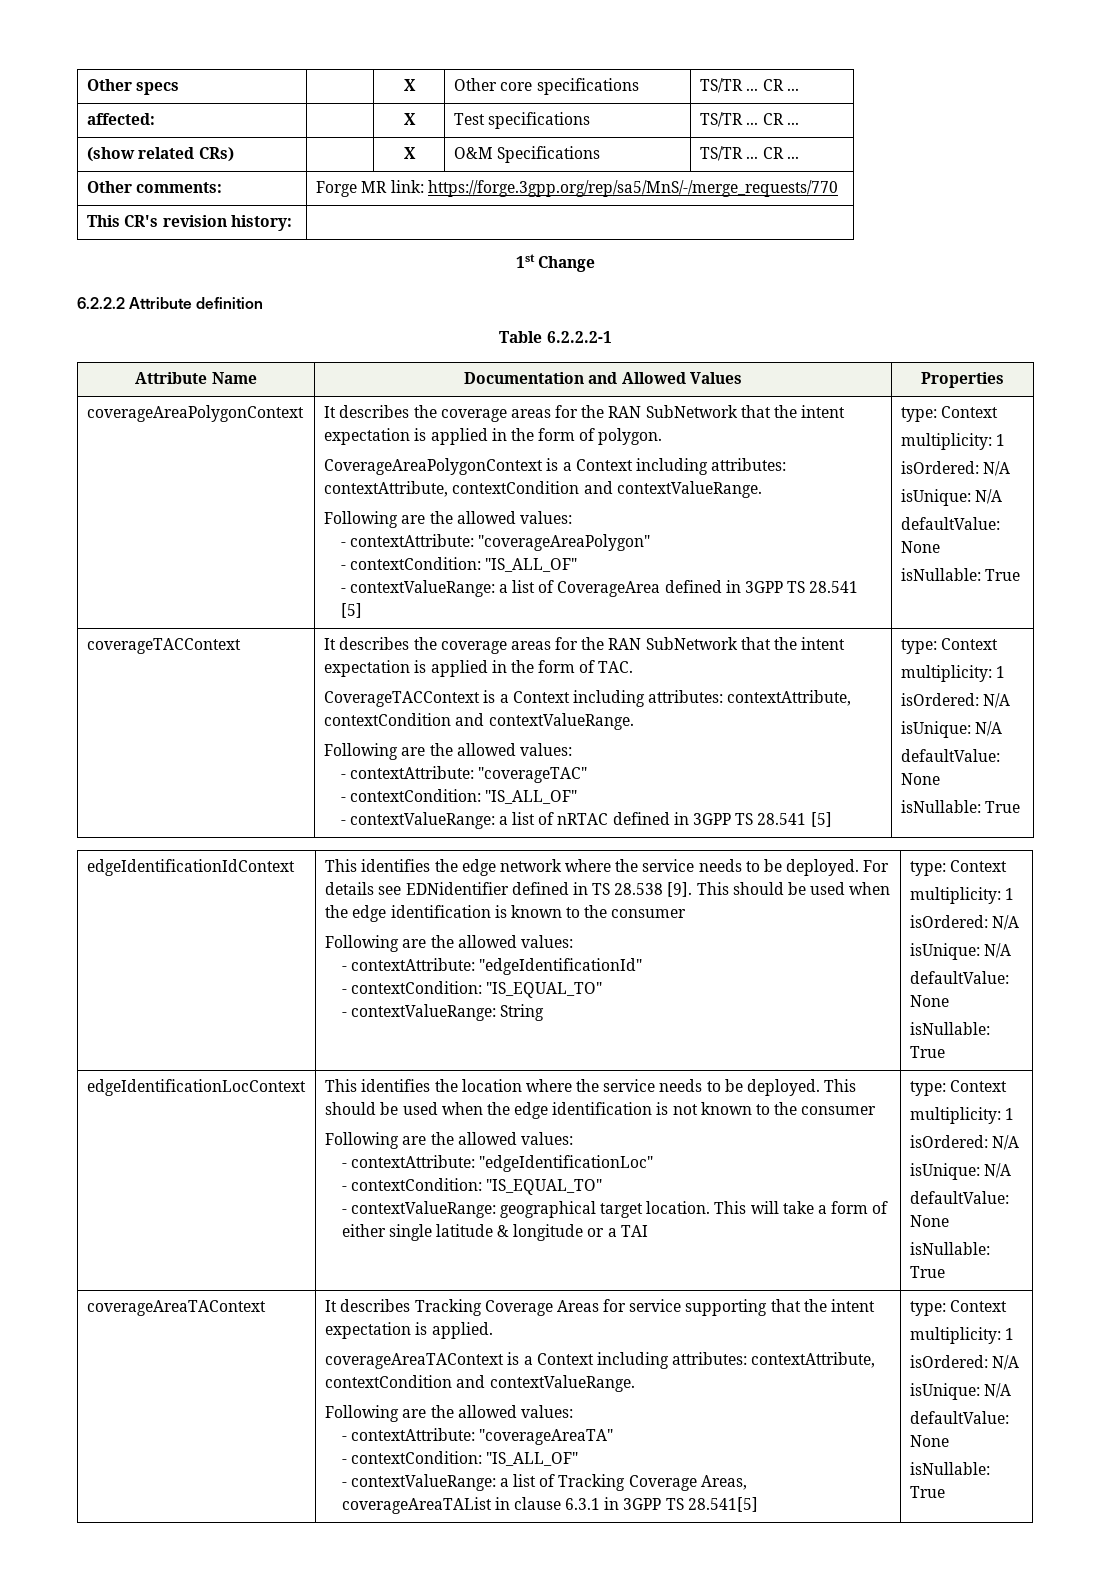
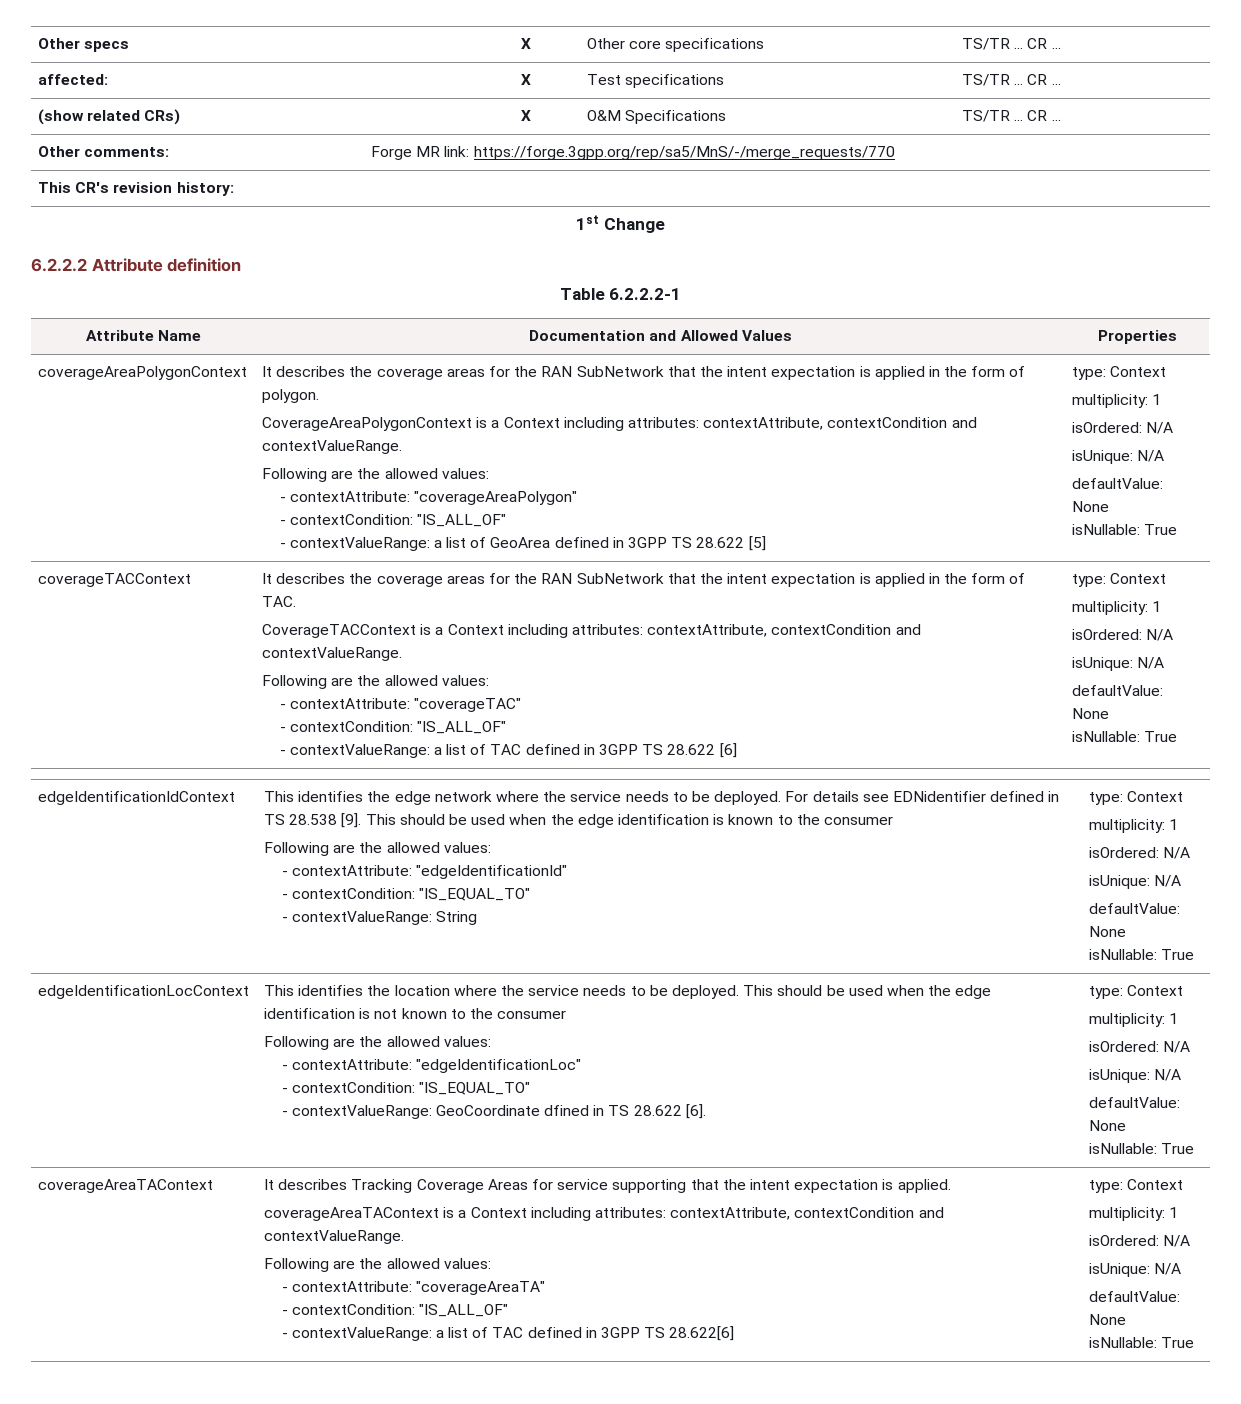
[557,580,859,597] CoverageArea defined in 3GPP TS 28.541 -> [490,537,745,548] GeoArea defined in 3GPP TS 28.622
[557,812,832,827] nRTAC defined in 3GPP TS 28.541 [5] -> [490,743,737,758] TAC defined in 3GPP TS 28.622 [6]
[499,1201,889,1218] [341,1224,648,1241] geographical target location. This will take a form of either single latitude & longitude or a TAI -> [435,1104,706,1119] GeoCoordinate dfined in TS 28.622 [6].
[558,1474,747,1491] [341,1497,758,1514] Tracking Coverage Areas, coverageAreaTAList in clause 6.3.1 in 3GPP TS 28.541[5] -> [492,1326,735,1341] TAC defined in 3GPP TS 28.622[6]

